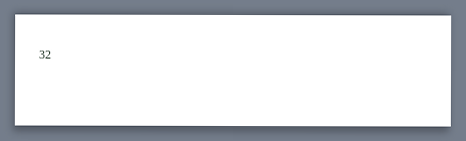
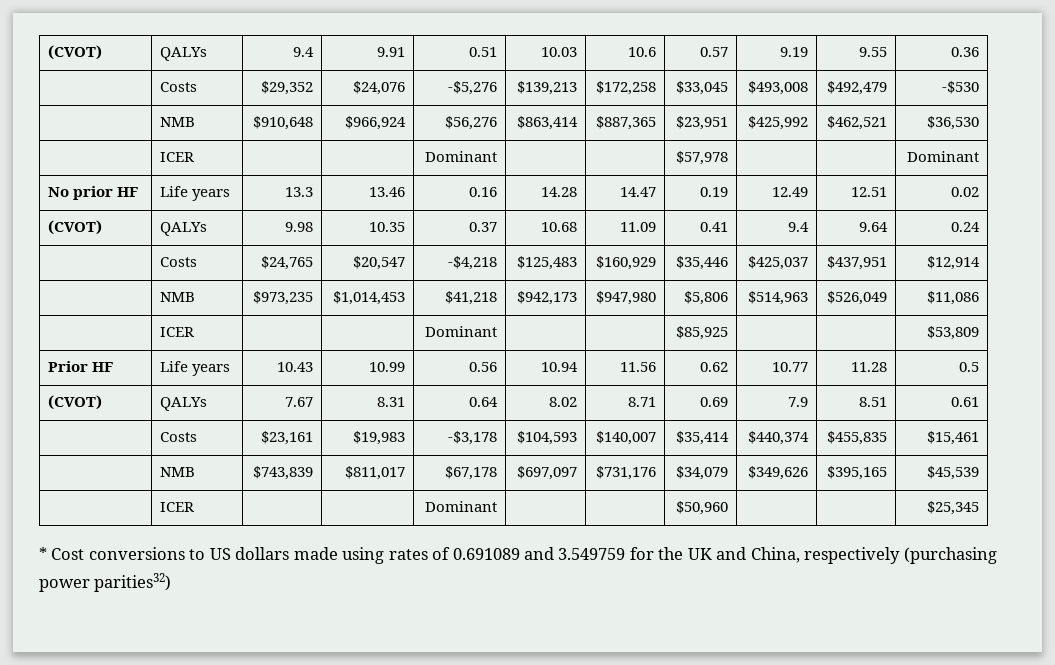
[39,50,52,59] 32 -> [48,45,103,60] [160,47,208,61] [292,47,314,57] [376,47,405,57] [468,47,497,57] [540,47,577,57] [627,47,656,57] [699,47,728,57] [779,47,808,57] [858,47,887,57] [950,47,979,57] [160,82,198,92] [260,81,313,95] [352,81,405,95] [447,81,497,95] [516,81,577,95] [595,81,656,95] [675,81,728,95] [747,81,808,95] [826,81,887,95] [941,81,979,94] [160,117,196,127] [252,116,313,130] [344,116,406,130] [444,116,497,130] [516,116,578,130] [595,116,656,130] [675,116,728,130] [747,116,808,130] [826,116,887,130] [926,116,979,130] [160,152,195,162] [424,151,497,162] [675,151,728,165] [906,151,979,162] [48,186,139,200] [160,186,231,201] [284,187,313,197] [368,187,405,197] [468,187,497,197] [540,187,577,197] [619,187,656,197] [699,187,728,197] [771,187,808,197] [850,187,887,197] [950,187,979,197] [48,220,103,235] [160,222,208,236] [284,222,313,232] [368,222,405,232] [468,222,497,232] [540,222,577,232] [619,222,656,232] [699,222,728,232] [787,222,809,232] [858,222,888,232] [950,222,980,232] [160,257,198,267] [260,256,313,270] [352,256,405,270] [447,256,497,270] [516,256,577,270] [595,256,656,270] [675,256,728,270] [747,256,808,270] [826,256,887,270] [926,256,980,270] [160,292,196,302] [252,291,313,305] [332,291,405,305] [444,291,497,305] [516,291,577,305] [595,291,656,305] [683,291,728,305] [747,291,808,305] [826,291,887,305] [926,291,979,305] [160,327,195,337] [424,326,497,337] [675,326,728,340] [926,326,979,340] [48,361,114,372] [160,361,231,376] [276,362,313,372] [368,362,405,372] [468,362,497,372] [540,362,578,372] [619,362,656,372] [699,362,728,372] [771,362,808,372] [850,362,887,372] [958,362,979,372] [48,395,103,410] [160,397,208,411] [284,397,313,407] [376,397,405,407] [468,397,498,407] [548,397,577,407] [627,397,656,407] [699,397,728,407] [787,397,808,407] [858,397,887,407] [950,397,979,407] [160,432,198,442] [260,431,313,445] [352,431,405,445] [447,431,497,445] [516,431,577,445] [595,431,656,445] [675,431,729,445] [747,431,809,445] [826,431,887,445] [926,431,979,445] [160,467,196,477] [252,466,313,480] [344,466,405,480] [444,466,497,480] [516,466,577,480] [595,466,656,480] [675,466,728,480] [747,466,808,480] [826,466,887,480] [926,466,979,480] [160,502,195,512] [424,501,497,512] [675,501,728,515] [926,501,979,515] [39,547,997,564] [39,573,172,592] (CVOT) | QALYs | 9.4 | 9.91 | 0.51 | 10.03 | 10.6 | 0.57 | 9.19 | 9.55 | 0.36 // | Costs | $29,352 | $24,076 | -$5,276 | $139,213 | $172,258 | $33,045 | $493,008 | $492,479 | -$530 // | NMB | $910,648 | $966,924 | $56,276 | $863,414 | $887,365 | $23,951 | $425,992 | $462,521 | $36,530 // | ICER | | | Dominant | | | $57,978 | | | Dominant // No prior HF | Life years | 13.3 | 13.46 | 0.16 | 14.28 | 14.47 | 0.19 | 12.49 | 12.51 | 0.02 // (CVOT) | QALYs | 9.98 | 10.35 | 0.37 | 10.68 | 11.09 | 0.41 | 9.4 | 9.64 | 0.24 // | Costs | $24,765 | $20,547 | -$4,218 | $125,483 | $160,929 | $35,446 | $425,037 | $437,951 | $12,914 // | NMB | $973,235 | $1,014,453 | $41,218 | $942,173 | $947,980 | $5,806 | $514,963 | $526,049 | $11,086 // | ICER | | | Dominant | | | $85,925 | | | $53,809 // Prior HF | Life years | 10.43 | 10.99 | 0.56 | 10.94 | 11.56 | 0.62 | 10.77 | 11.28 | 0.5 // (CVOT) | QALYs | 7.67 | 8.31 | 0.64 | 8.02 | 8.71 | 0.69 | 7.9 | 8.51 | 0.61 // | Costs | $23,161 | $19,983 | -$3,178 | $104,593 | $140,007 | $35,414 | $440,374 | $455,835 | $15,461 // | NMB | $743,839 | $811,017 | $67,178 | $697,097 | $731,176 | $34,079 | $349,626 | $395,165 | $45,539 // | ICER | | | Dominant | | | $50,960 | | | $25,345 // * Cost conversions to US dollars made using rates of 0.691089 and 3.549759 for the UK and China, respectively (purchasing power parities32)

